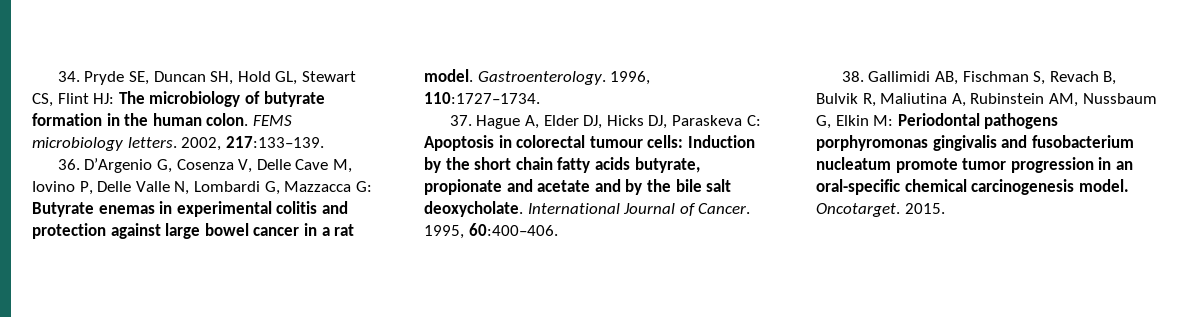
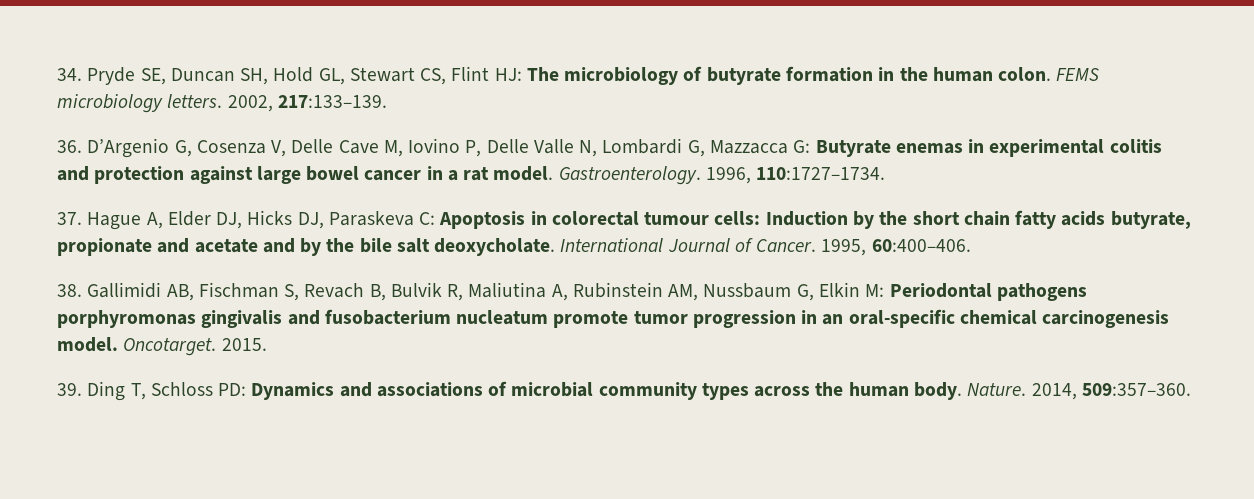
(945, 208) none -> [57,381,1191,401] // 39. Ding T, Schloss PD: Dynamics and associations of microbial community types across the human body. Nature. 2014, 509:357–360.

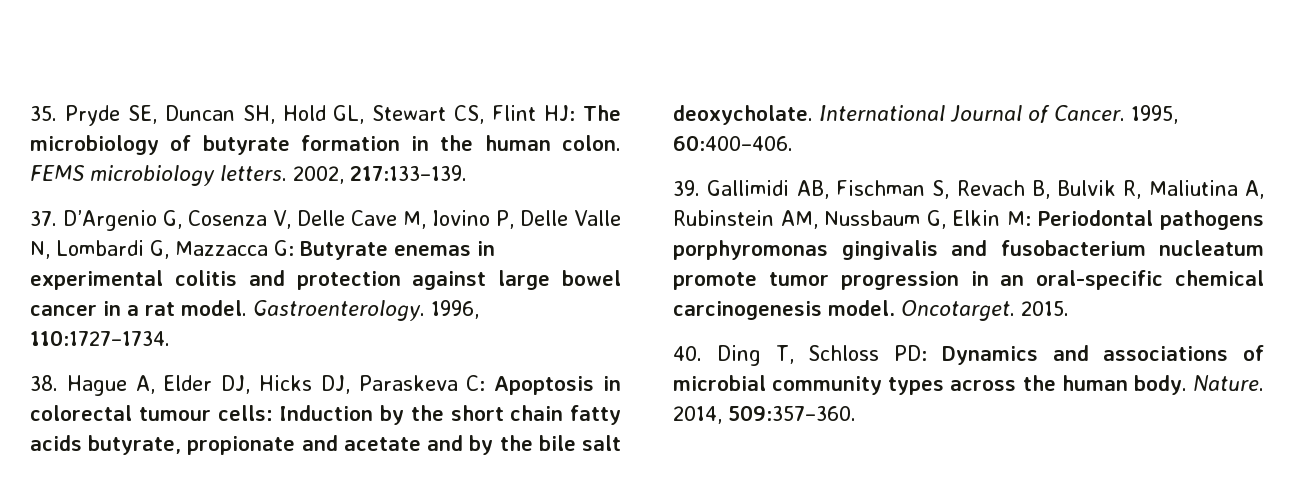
[57,68,82,81] 34. -> [30,106,57,121] 35.
[57,140,82,153] 36. -> [30,211,57,226] 37.
[57,212,82,225] 37. -> [30,375,58,391] 38.
[57,284,82,297] 38. -> [673,180,700,196] 39.
[57,383,82,396] 39. -> [673,346,702,361] 40.

